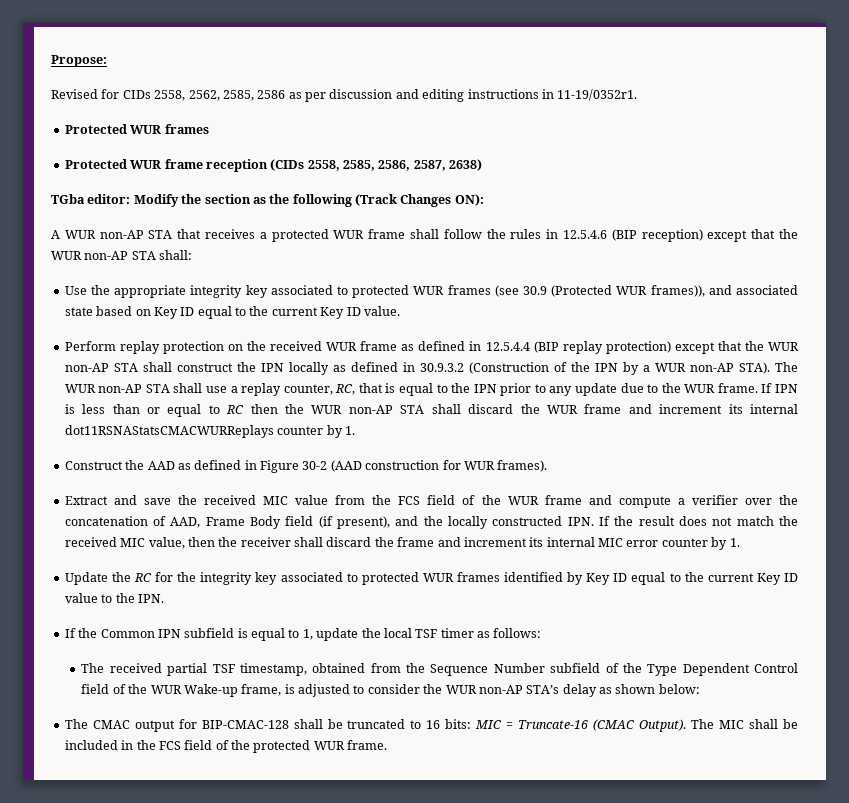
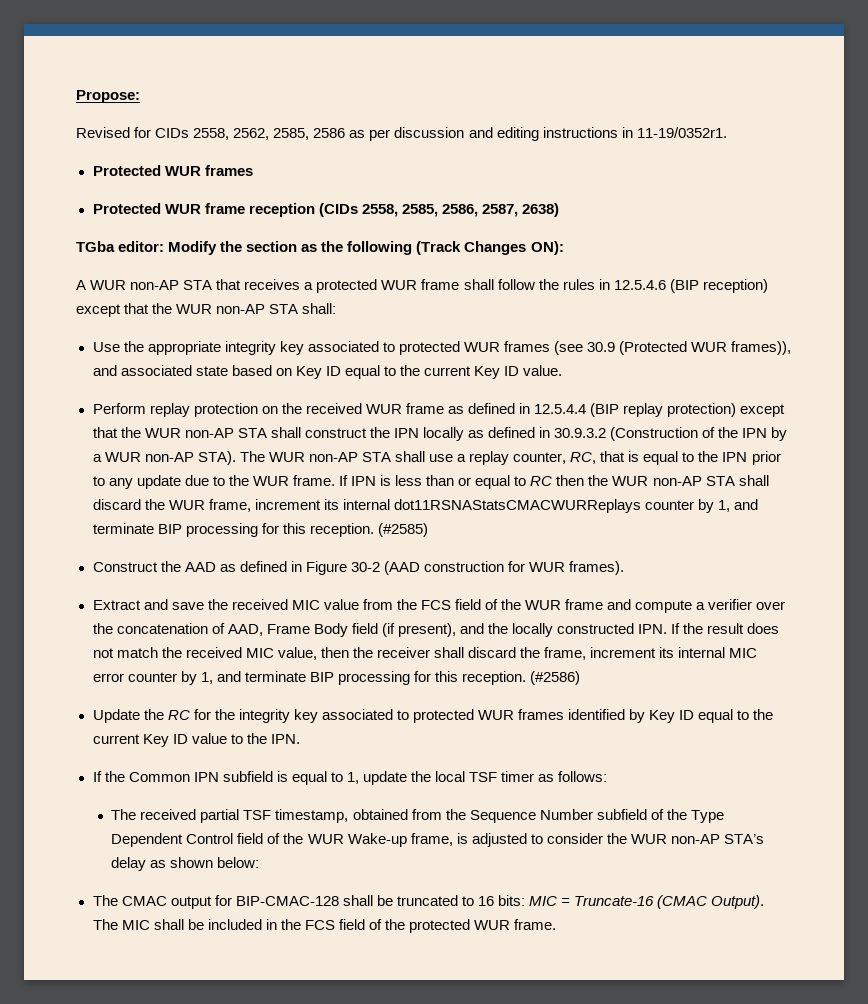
[584,404,652,414] frame and -> [208,499,251,512] frame,
[344,426,355,435] 1. -> [717,499,759,512] [92,523,428,537] 1, and terminate BIP processing for this reception. (#2585)
[397,537,461,547] frame and -> [544,647,587,660] frame,
[729,538,740,547] 1. -> [200,671,581,685] 1, and terminate BIP processing for this reception. (#2586)

